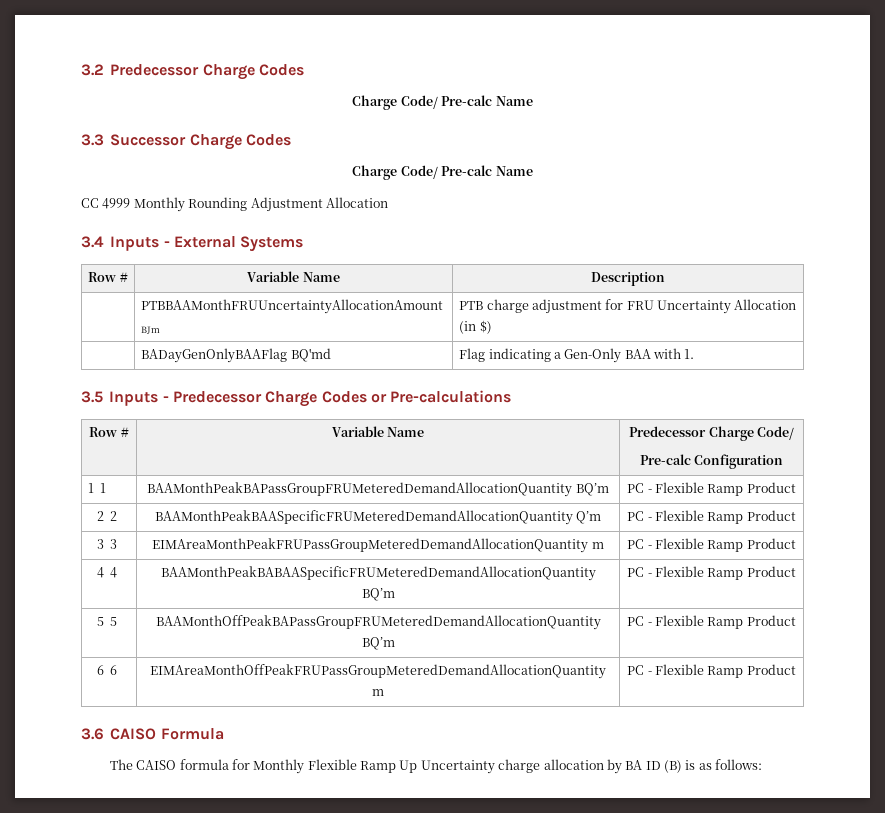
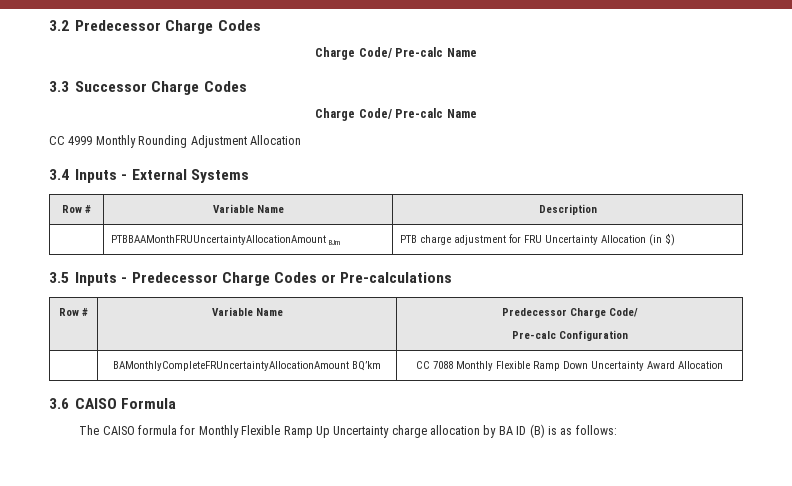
[141,348,331,363] [459,348,695,363] // | BADayGenOnlyBAAFlag BQ'md | Flag indicating a Gen-Only BAA with 1. -> (675, 239) none
[88,483,107,493] [147,482,609,497] [627,482,796,496] [96,511,118,521] [154,510,602,525] [627,510,796,524] [96,539,118,549] [152,538,604,553] [627,538,796,552] [96,567,118,578] [160,566,596,581] [361,588,395,601] [627,566,796,580] [96,617,118,626] [155,615,601,630] [361,637,395,650] [627,615,796,629] [96,665,118,675] [150,664,606,679] [372,689,384,696] [627,664,796,678] 1 1 | BAAMonthPeakBAPassGroupFRUMeteredDemandAllocationQuantity BQ’m | PC - Flexible Ramp Product // 2 2 | BAAMonthPeakBAASpecificFRUMeteredDemandAllocationQuantity Q’m | PC - Flexible Ramp Product // 3 3 | EIMAreaMonthPeakFRUPassGroupMeteredDemandAllocationQuantity m | PC - Flexible Ramp Product // 4 4 | BAAMonthPeakBABAASpecificFRUMeteredDemandAllocationQuantity BQ’m | PC - Flexible Ramp Product // 5 5 | BAAMonthOffPeakBAPassGroupFRUMeteredDemandAllocationQuantity BQ’m | PC - Flexible Ramp Product // 6 6 | EIMAreaMonthOffPeakFRUPassGroupMeteredDemandAllocationQuantity m | PC - Flexible Ramp Product -> [113,361,381,371] [415,361,723,371] | BAMonthlyCompleteFRUncertaintyAllocationAmount BQ’km | CC 7088 Monthly Flexible Ramp Down Uncertainty Award Allocation

